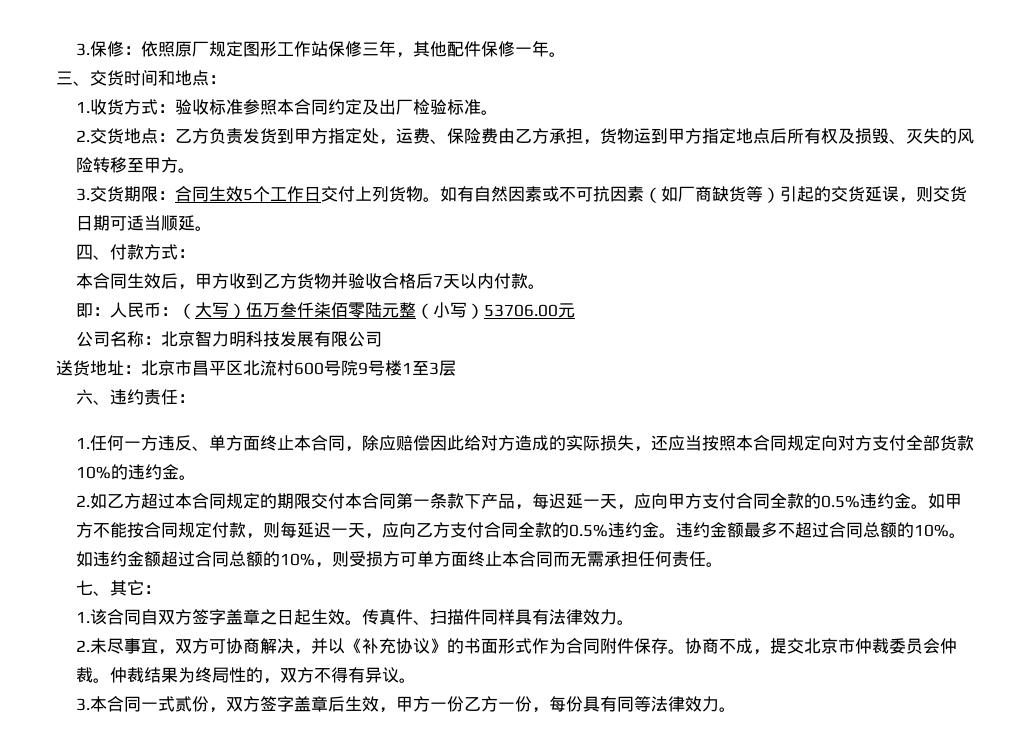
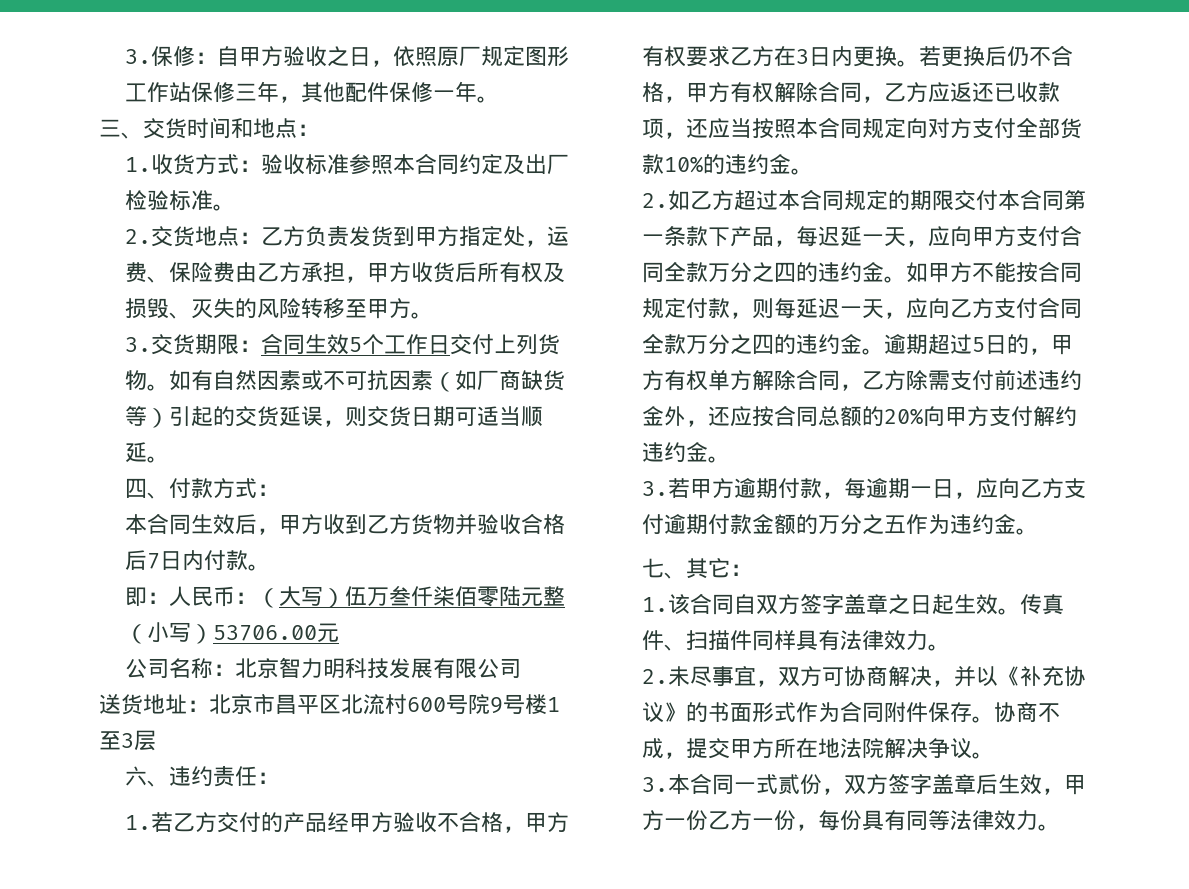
(142, 50) none -> [216,46,393,67] 自甲方验收之日，
[600,128,771,144] 货物运到甲方指定地点 -> [366,262,455,283] 甲方收货
[443,273,478,289] 天以 -> [159,551,182,570] 日
[90,435,635,452] 任何一方违反、单方面终止本合同，除应赔偿因此给对方造成的实际损失 -> [150,811,569,833] [641,45,1073,67] [641,81,1060,103] [641,118,664,138] 若乙方交付的产品经甲方验收不合格，甲方有权要求乙方在3日内更换。若更换后仍不合格，甲方有权解除合同，乙方应返还已收款项
[804,493,861,509] 的0.5% -> [707,262,818,283] 万分之四的
[552,522,967,538] [76,551,707,568] 的0.5%违约金。违约金额最多不超过合同总额的10%。如违约金额超过合同总额的10%，则受损方可单方面终止本合同而无需承担任何责任 -> [685,334,1073,355] [641,369,1082,391] [641,405,1077,427] [641,442,730,463] [641,478,1086,499] [641,514,1016,535] 万分之四的违约金。逾期超过5日的，甲方有权单方解除合同，乙方除需支付前述违约金外，还应按合同总额的20%向甲方支付解约违约金。 // 3.若甲方逾期付款，每逾期一日，应向乙方支付逾期付款金额的万分之五作为违约金
[804,638,958,654] [76,667,383,684] 北京市仲裁委员会仲裁。仲裁结果为终局性的，双方不得有异 -> [729,738,950,759] 甲方所在地法院解决争

